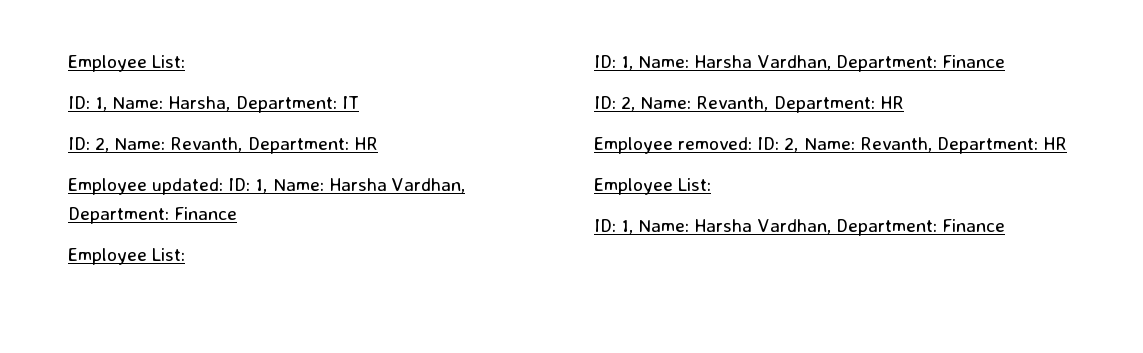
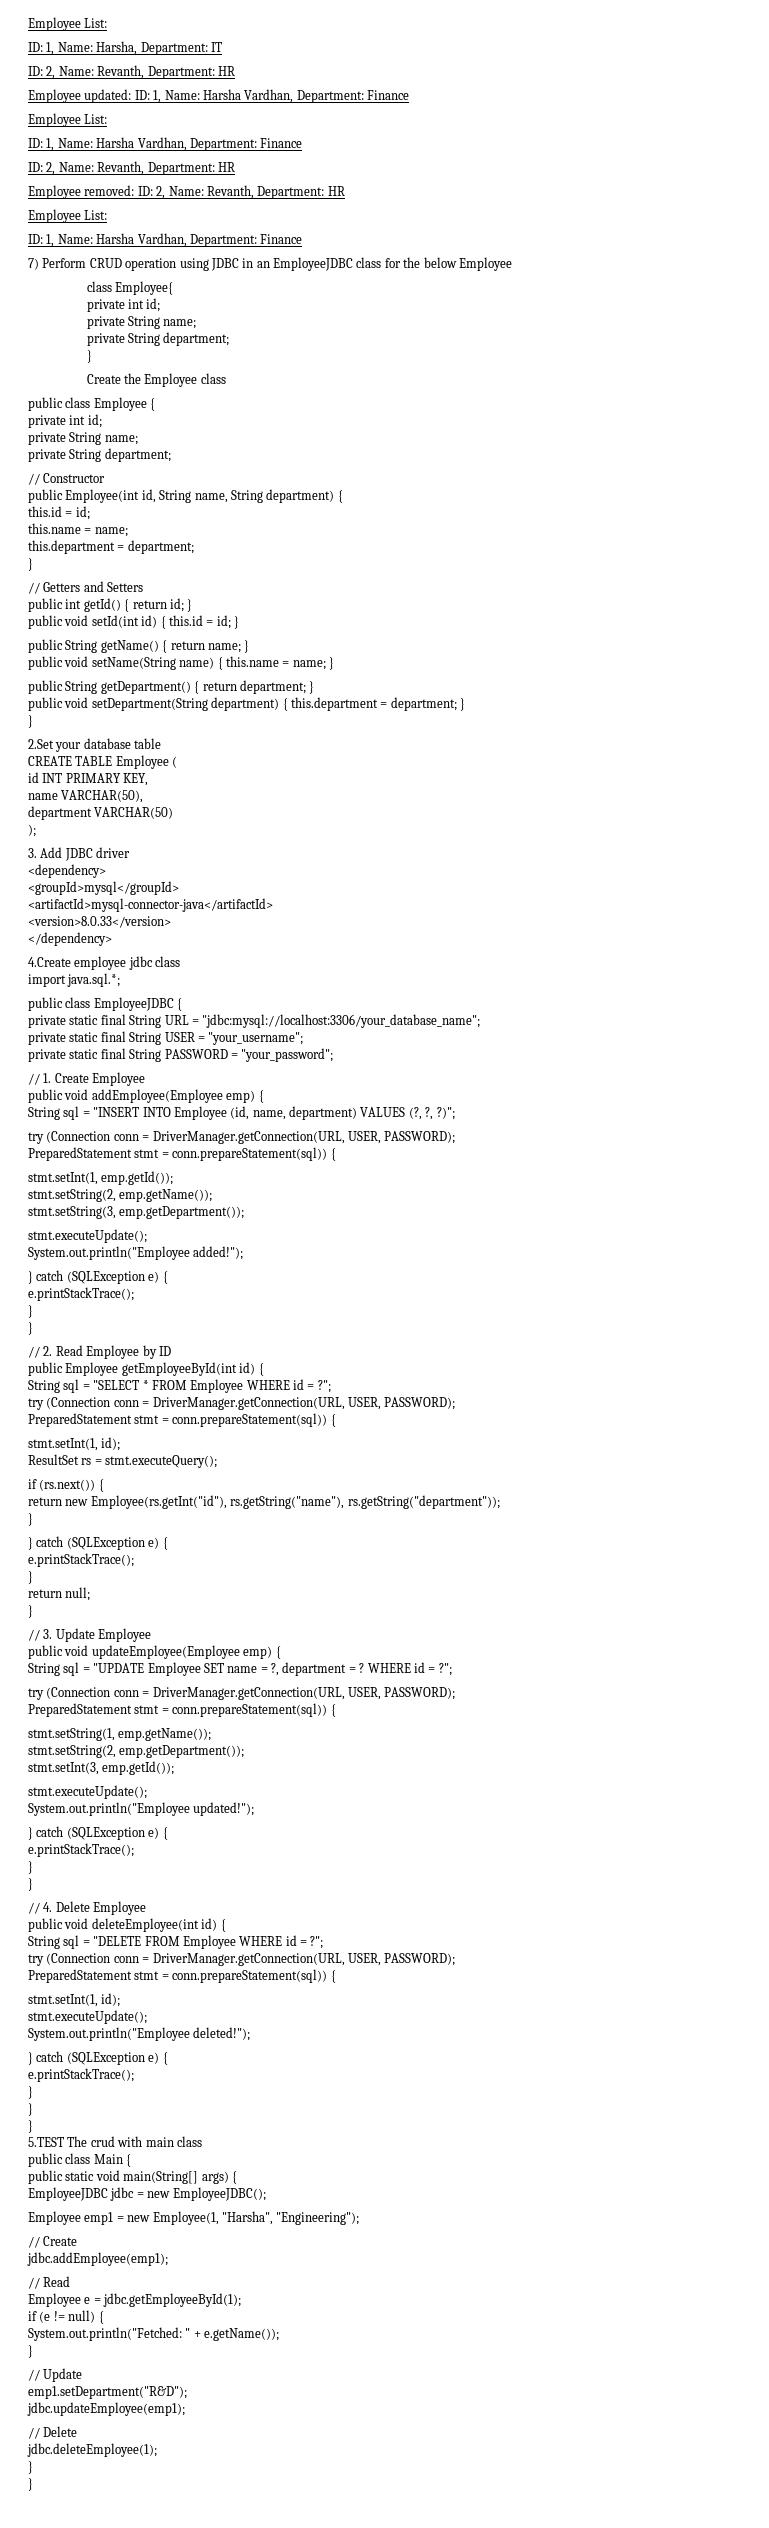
(1005, 225) none -> [28,257,512,271] [86,281,173,295] [86,298,161,312] [86,316,197,329] [86,332,230,346] [86,350,92,363] [86,373,226,387] [28,397,156,411] [28,414,102,428] [28,432,138,445] [28,448,171,462] [28,473,106,485] [28,489,343,503] [28,506,90,520] [28,523,128,537] [28,540,194,554] [28,558,33,571] [28,581,144,594] [28,598,193,612] [28,615,239,629] [28,639,250,653] [28,656,334,670] [28,680,315,694] [28,697,465,711] [28,715,33,728] [28,738,162,752] [28,755,178,769] [28,772,149,786] [28,790,144,803] [28,806,174,820] [28,824,36,837] [28,847,131,861] [28,864,106,878] [28,881,179,895] [28,898,273,912] [28,916,171,928] [28,932,112,946] [28,956,181,970] [28,973,121,987] [28,997,183,1011] [28,1014,481,1028] [28,1031,304,1045] [28,1048,334,1062] [28,1072,146,1086] [28,1089,264,1103] [28,1106,455,1120] [28,1131,456,1144] [28,1147,336,1161] [28,1171,174,1185] [28,1189,213,1202] [28,1206,245,1219] [28,1229,147,1243] [28,1246,244,1260] [28,1270,168,1284] [28,1287,134,1301] [28,1305,33,1318] [28,1322,33,1335] [28,1345,171,1359] [28,1362,264,1376] [28,1379,331,1393] [28,1397,456,1410] [28,1413,336,1427] [28,1437,121,1451] [28,1454,218,1468] [28,1479,104,1492] [28,1495,500,1509] [28,1513,33,1526] [28,1536,168,1550] [28,1553,134,1567] [28,1571,33,1584] [28,1587,91,1601] [28,1605,33,1618] [28,1628,152,1642] [28,1645,281,1659] [28,1662,452,1676] [28,1687,456,1700] [28,1703,336,1717] [28,1728,212,1741] [28,1745,245,1758] [28,1761,175,1775] [28,1785,147,1799] [28,1802,255,1816] [28,1826,168,1840] [28,1843,134,1857] [28,1861,33,1874] [28,1878,33,1891] [28,1901,147,1915] [28,1918,226,1932] [28,1935,324,1949] [28,1953,456,1966] [28,1969,336,1983] [28,1993,121,2007] [28,2010,147,2024] [28,2027,251,2041] [28,2051,168,2065] [28,2068,134,2082] [28,2086,33,2099] [28,2103,33,2116] [28,2120,33,2133] [28,2136,202,2147] [28,2153,132,2167] [28,2170,237,2184] [28,2187,266,2201] [28,2211,360,2225] [28,2236,78,2248] [27,2252,168,2266] [28,2276,71,2289] [28,2293,242,2307] [28,2310,104,2324] [28,2327,280,2341] [28,2345,33,2358] [28,2368,83,2382] [28,2386,187,2399] [27,2402,185,2416] [28,2426,78,2439] [27,2443,157,2457] [28,2461,33,2474] [28,2478,33,2491] // 7) Perform CRUD operation using JDBC in an EmployeeJDBC class for the below Employee // class Employee{ // private int id; // private String name; // private String department; // } // Create the Employee class // public class Employee { // private int id; // private String name; // private String department; // // Constructor // public Employee(int id, String name, String department) { // this.id = id; // this.name = name; // this.department = department; // } // // Getters and Setters // public int getId() { return id; } // public void setId(int id) { this.id = id; } // public String getName() { return name; } // public void setName(String name) { this.name = name; } // public String getDepartment() { return department; } // public void setDepartment(String department) { this.department = department; } // } // 2.Set your database table // CREATE TABLE Employee ( // id INT PRIMARY KEY, // name VARCHAR(50), // department VARCHAR(50) // ); // 3. Add JDBC driver // <dependency> // <groupId>mysql</groupId> // <artifactId>mysql-connector-java</artifactId> // <version>8.0.33</version> // </dependency> // 4.Create employee jdbc class // import java.sql.*; // public class EmployeeJDBC { // private static final String URL = "jdbc:mysql://localhost:3306/your_database_name"; // private static final String USER = "your_username"; // private static final String PASSWORD = "your_password"; // // 1. Create Employee // public void addEmployee(Employee emp) { // String sql = "INSERT INTO Employee (id, name, department) VALUES (?, ?, ?)"; // try (Connection conn = DriverManager.getConnection(URL, USER, PASSWORD); // PreparedStatement stmt = conn.prepareStatement(sql)) { // stmt.setInt(1, emp.getId()); // stmt.setString(2, emp.getName()); // stmt.setString(3, emp.getDepartment()); // stmt.executeUpdate(); // System.out.println("Employee added!"); // } catch (SQLException e) { // e.printStackTrace(); // } // } // // 2. Read Employee by ID // public Employee getEmployeeById(int id) { // String sql = "SELECT * FROM Employee WHERE id = ?"; // try (Connection conn = DriverManager.getConnection(URL, USER, PASSWORD); // PreparedStatement stmt = conn.prepareStatement(sql)) { // stmt.setInt(1, id); // ResultSet rs = stmt.executeQuery(); // if (rs.next()) { // return new Employee(rs.getInt("id"), rs.getString("name"), rs.getString("department")); // } // } catch (SQLException e) { // e.printStackTrace(); // } // return null; // } // // 3. Update Employee // public void updateEmployee(Employee emp) { // String sql = "UPDATE Employee SET name = ?, department = ? WHERE id = ?"; // try (Connection conn = DriverManager.getConnection(URL, USER, PASSWORD); // PreparedStatement stmt = conn.prepareStatement(sql)) { // stmt.setString(1, emp.getName()); // stmt.setString(2, emp.getDepartment()); // stmt.setInt(3, emp.getId()); // stmt.executeUpdate(); // System.out.println("Employee updated!"); // } catch (SQLException e) { // e.printStackTrace(); // } // } // // 4. Delete Employee // public void deleteEmployee(int id) { // String sql = "DELETE FROM Employee WHERE id = ?"; // try (Connection conn = DriverManager.getConnection(URL, USER, PASSWORD); // PreparedStatement stmt = conn.prepareStatement(sql)) { // stmt.setInt(1, id); // stmt.executeUpdate(); // System.out.println("Employee deleted!"); // } catch (SQLException e) { // e.printStackTrace(); // } // } // } // 5.TEST The crud with main class // public class Main { // public static void main(String[] args) { // EmployeeJDBC jdbc = new EmployeeJDBC(); // Employee emp1 = new Employee(1, "Harsha", "Engineering"); // // Create // jdbc.addEmployee(emp1); // // Read // Employee e = jdbc.getEmployeeById(1); // if (e != null) { // System.out.println("Fetched: " + e.getName()); // } // // Update // emp1.setDepartment("R&D"); // jdbc.updateEmployee(emp1); // // Delete // jdbc.deleteEmployee(1); // } // }

